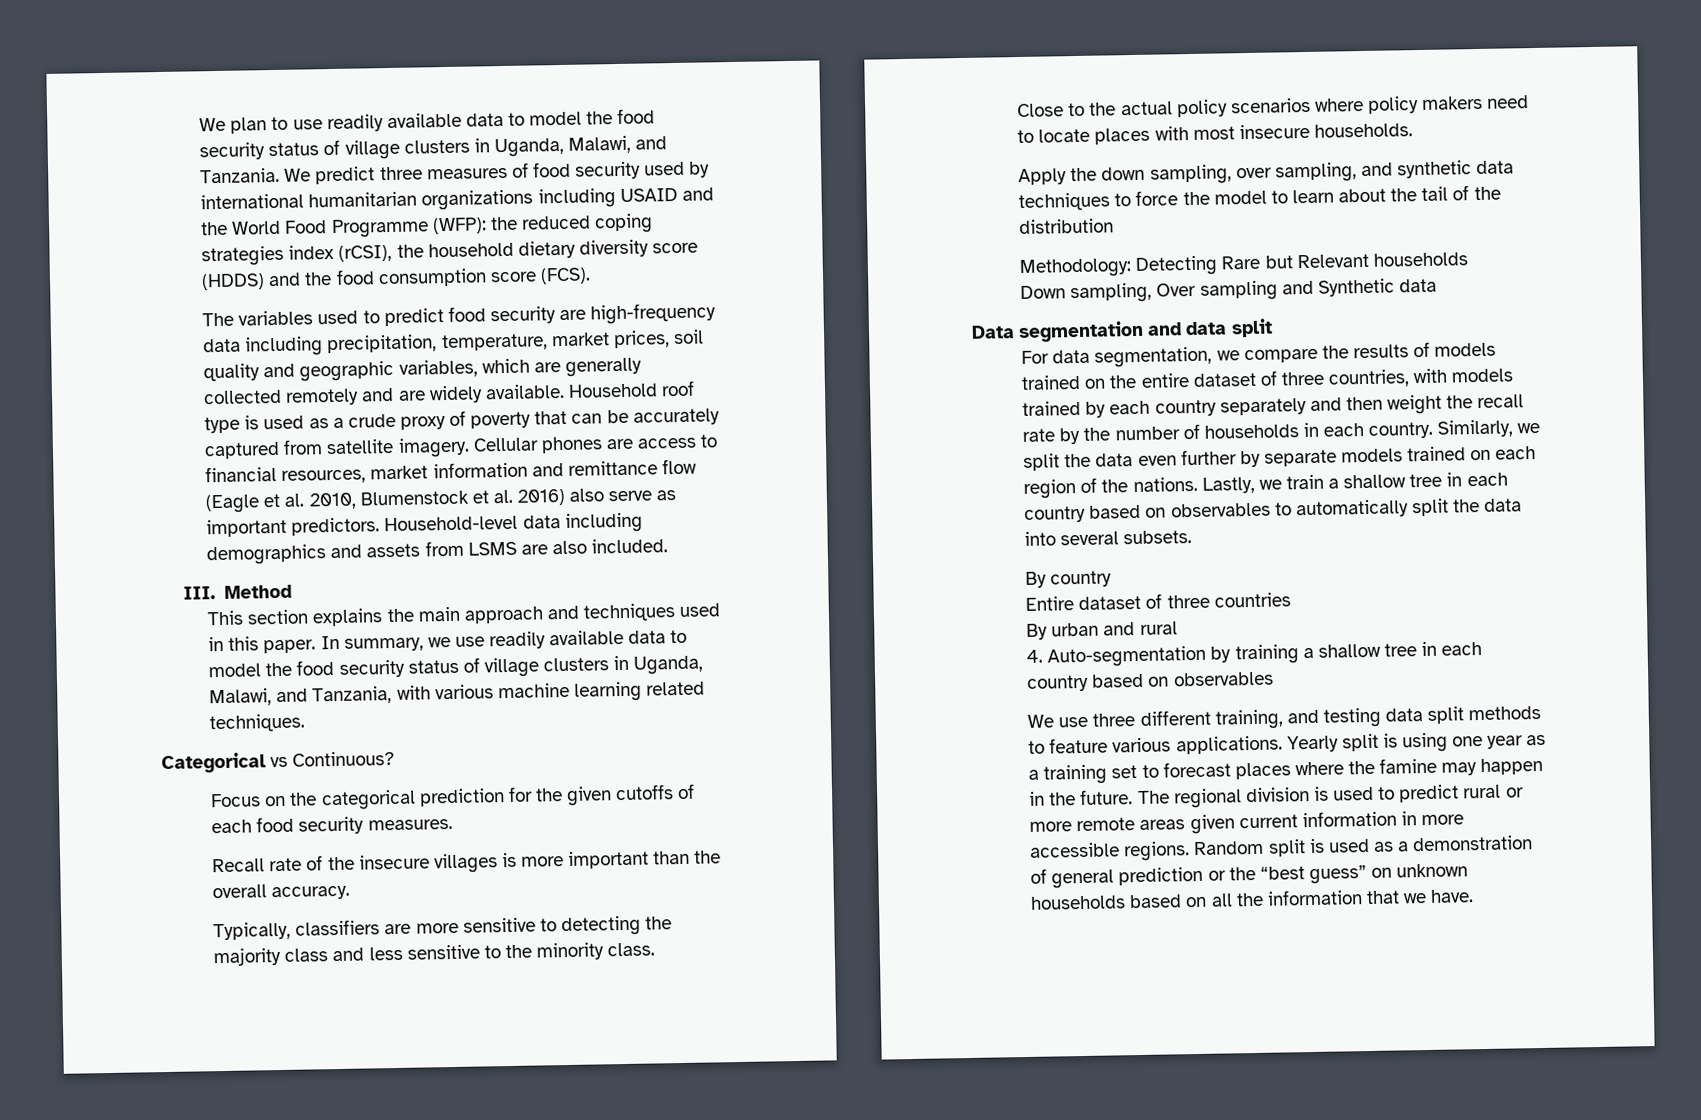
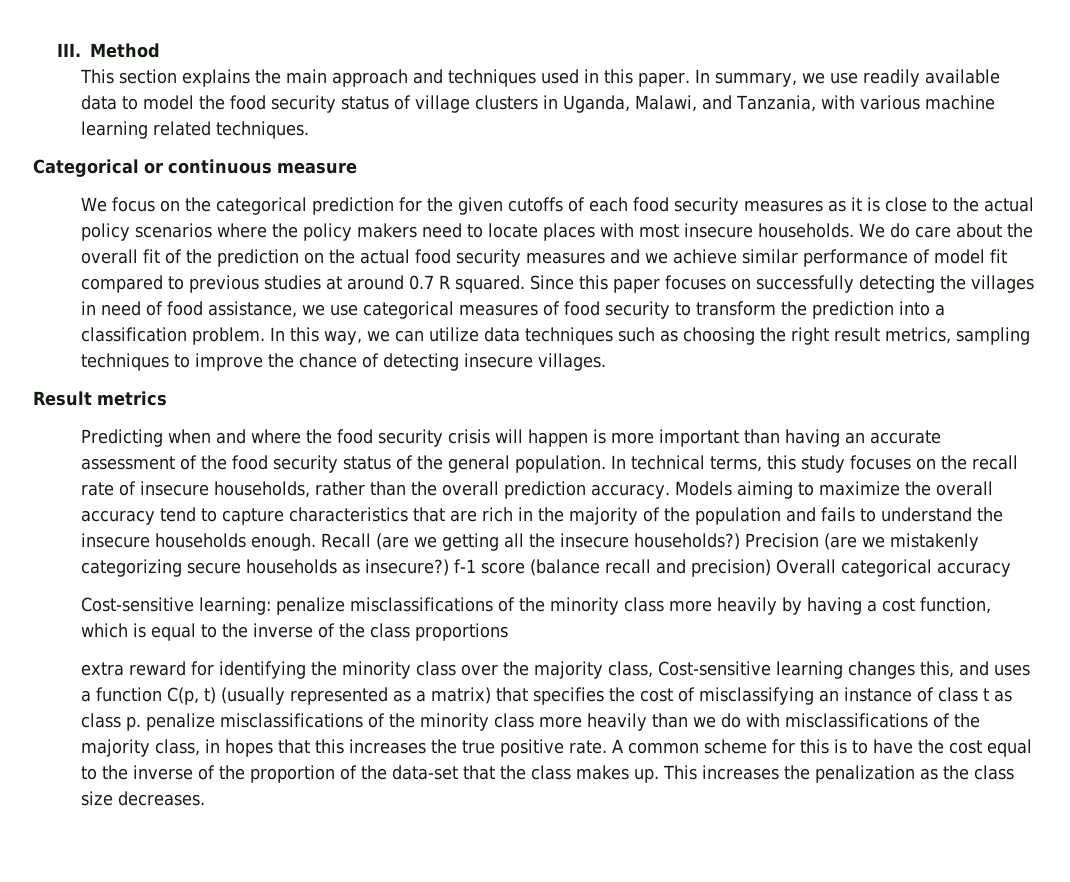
[199,108,656,134] [199,135,668,161] [200,161,711,185] [200,187,714,211] [201,213,654,239] [201,239,699,267] [201,267,591,291] [202,302,717,327] [203,329,704,357] [203,357,642,382] [203,380,696,406] [204,408,720,434] [204,434,719,460] [205,458,697,484] [205,488,677,514] [206,512,643,538] [206,538,669,566] We plan to use readily available data to model the food security status of village clusters in Uganda, Malawi, and Tanzania. We predict three measures of food security used by international humanitarian organizations including USAID and the World Food Programme (WFP): the reduced coping strategies index (rCSI), the household dietary diversity score (HDDS) and the food consumption score (FCS). // The variables used to predict food security are high-frequency data including precipitation, temperature, market prices, soil quality and geographic variables, which are generally collected remotely and are widely available. Household roof type is used as a crude proxy of poverty that can be accurately captured from satellite imagery. Cellular phones are access to financial resources, market information and remittance flow (Eagle et al. 2010, Blumenstock et al. 2016) also serve as important predictors. Household-level data including demographics and assets from LSMS are also included. // -> (57, 50) none
[270,750,396,768] [210,793,262,808] vs Continuous? // Focus -> [144,159,357,174] [81,197,156,212] or continuous measure // We focus
[367,818,453,831] [212,850,722,874] [212,884,351,901] [213,915,673,941] [213,942,656,967] [1017,103,1065,118] measures. // Recall rate of the insecure villages is more important than the overall accuracy. // Typically, classifiers are more sensitive to detecting the majority class and less sensitive to the minority class. // Close -> [744,197,928,212] measures as it is close
(1364, 104) none -> [272,223,299,238] the
[1018,160,1515,186] [1018,185,1501,212] [1019,218,1115,235] [1019,252,1468,278] [1020,278,1437,304] [971,318,1273,344] [1021,341,1497,368] [1021,368,1514,390] [1022,394,1525,418] [1022,419,1541,445] [1023,446,1537,471] [1023,472,1508,499] [1024,498,1523,523] [1024,530,1193,546] [1025,570,1113,588] [1025,592,1291,611] [1026,621,1178,640] [1026,641,1483,668] [1027,671,1274,692] [1027,705,1542,730] [1028,732,1547,755] [1028,757,1544,785] [1029,784,1524,809] [1029,810,1465,835] [1029,835,1534,862] [1030,863,1469,889] [1030,889,1475,910] // Apply the down sampling, over sampling, and synthetic data techniques to force the model to learn about the tail of the distribution // Methodology: Detecting Rare but Relevant households // Down sampling, Over sampling and Synthetic data // Data segmentation and data split // For data segmentation, we compare the results of models trained on the entire dataset of three countries, with models trained by each country separately and then weight the recall rate by the number of households in each country. Similarly, we split the data even further by separate models trained on each region of the nations. Lastly, we train a shallow tree in each country based on observables to automatically split the data into several subsets. // By country // Entire dataset of three countries // By urban and rural // 4. Auto-segmentation by training a shallow tree in each country based on observables // We use three different training, and testing data split methods to feature various applications. Yearly split is using one year as a training set to forecast places where the famine may happen in the future. The regional division is used to predict rural or more remote areas given current information in more accessible regions. Random split is used as a demonstration of general prediction or the “best guess” on unknown households based on all the information that we have. -> [859,223,1034,238] [81,249,1008,267] [81,275,1035,293] [81,301,946,319] [81,327,1031,345] [81,353,607,371] [33,391,167,406] [81,429,942,447] [81,455,1019,473] [81,481,994,499] [81,507,1004,525] [81,533,980,551] [81,559,1012,577] [81,597,992,615] [81,623,509,641] [81,661,1031,679] [81,687,1013,705] [81,713,981,731] [81,739,1033,757] [81,765,1015,783] [81,791,206,806] We do care about the overall fit of the prediction on the actual food security measures and we achieve similar performance of model fit compared to previous studies at around 0.7 R squared. Since this paper focuses on successfully detecting the villages in need of food assistance, we use categorical measures of food security to transform the prediction into a classification problem. In this way, we can utilize data techniques such as choosing the right result metrics, sampling techniques to improve the chance of detecting insecure villages. // Result metrics // Predicting when and where the food security crisis will happen is more important than having an accurate assessment of the food security status of the general population. In technical terms, this study focuses on the recall rate of insecure households, rather than the overall prediction accuracy. Models aiming to maximize the overall accuracy tend to capture characteristics that are rich in the majority of the population and fails to understand the insecure households enough. Recall (are we getting all the insecure households?) Precision (are we mistakenly categorizing secure households as insecure?) f-1 score (balance recall and precision) Overall categorical accuracy // Cost-sensitive learning: penalize misclassifications of the minority class more heavily by having a cost function, which is equal to the inverse of the class proportions // extra reward for identifying the minority class over the majority class, Cost-sensitive learning changes this, and uses a function C(p, t) (usually represented as a matrix) that specifies the cost of misclassifying an instance of class t as class p. penalize misclassifications of the minority class more heavily than we do with misclassifications of the majority class, in hopes that this increases the true positive rate. A common scheme for this is to have the cost equal to the inverse of the proportion of the data-set that the class makes up. This increases the penalization as the class size decreases.

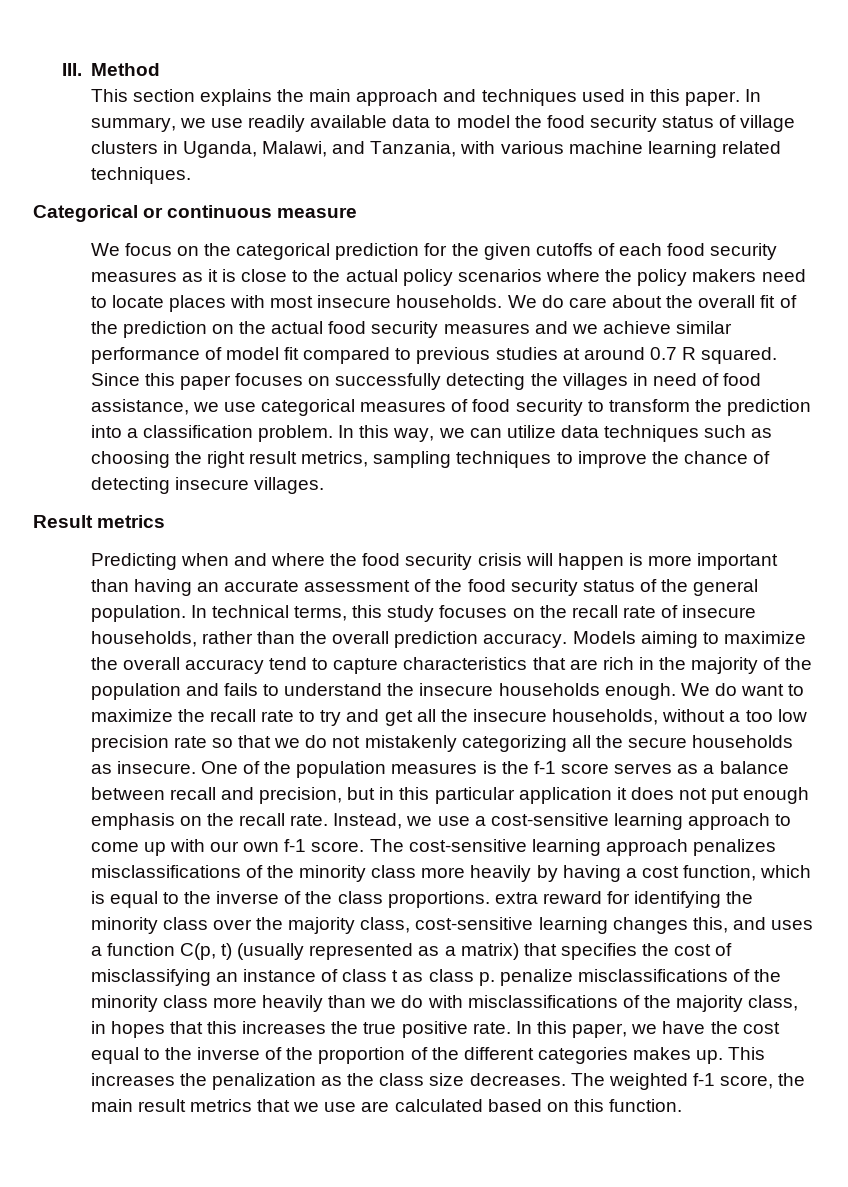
[321,533,980,551] [81,559,1012,577] [81,597,346,615] Recall (are we getting all the insecure households?) Precision (are we mistakenly categorizing secure households as insecure?) f-1 score (balance recall and precision) Overall categorical accuracy // Cost-sensitive learning: penalize -> [680,683,805,696] [90,709,807,726] [90,735,794,752] [90,761,789,778] [90,787,810,804] [90,813,792,830] [90,839,777,856] We do want to maximize the recall rate to try and get all the insecure households, without a too low precision rate so that we do not mistakenly categorizing all the secure households as insecure. One of the population measures is the f-1 score serves as a balance between recall and precision, but in this particular application it does not put enough emphasis on the recall rate. Instead, we use a cost-sensitive learning approach to come up with our own f-1 score. The cost-sensitive learning approach penalizes
[415,623,509,641] proportions // -> [387,891,490,908] proportions.
[658,661,772,676] Cost-sensitive -> [415,917,534,930] cost-sensitive
[612,739,869,754] A common scheme for this is to -> [515,1021,658,1038] In this paper, we
[392,765,572,780] data-set that the class -> [463,1047,629,1064] different categories
(206, 798) none -> [570,1073,806,1090] [90,1099,683,1112] The weighted f-1 score, the main result metrics that we use are calculated based on this function.

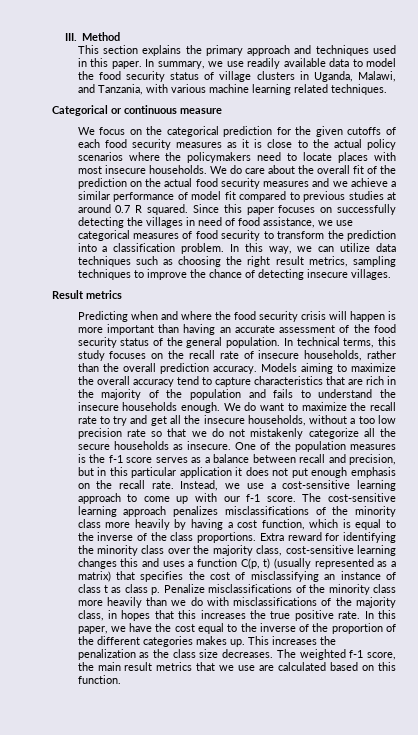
[309,89,352,102] main -> [205,45,243,56] primary
[637,269,757,286] policy makers -> [187,152,252,163] policymakers
(672, 327) none -> [391,181,397,187] a
[461,735,567,752] categorizing -> [308,428,359,439] categorize
[243,842,280,852] own -> (240, 499) none
[494,892,538,904] extra -> [259,533,284,541] Extra
[692,917,728,933] this, -> [120,558,139,567] this
[499,969,573,986] penalize -> [163,584,205,593] Penalize

